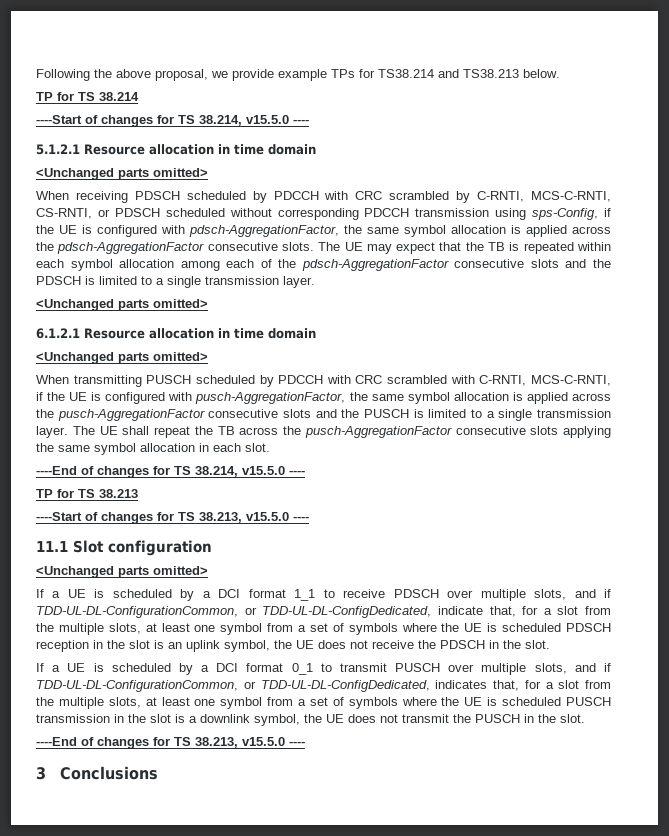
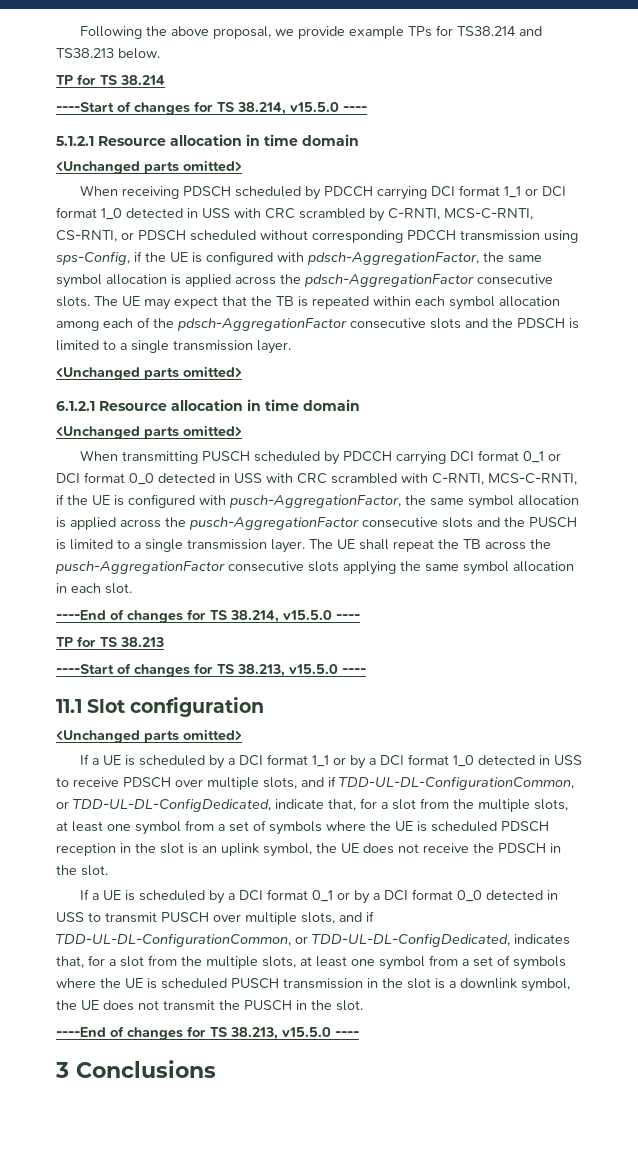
(319, 195) none -> [376,185,566,200] [56,207,230,220] carrying DCI format 1_1 or DCI format 1_0 detected in USS
(324, 379) none -> [395,450,561,465] [56,472,262,485] carrying DCI format 0_1 or DCI format 0_0 detected in USS
(316, 595) none -> [332,754,582,769] or by a DCI format 1_0 detected in USS
(313, 669) none -> [336,889,558,904] [56,912,84,922] or by a DCI format 0_0 detected in USS

